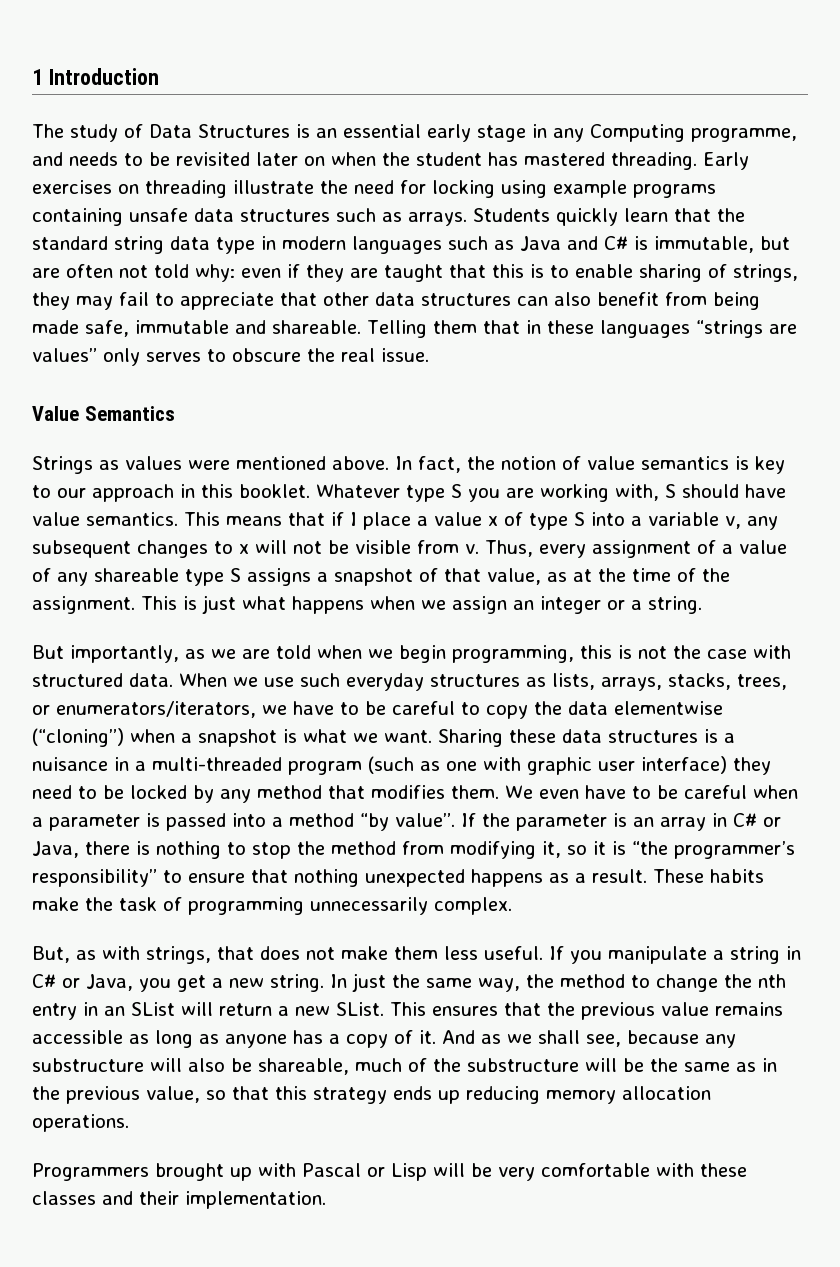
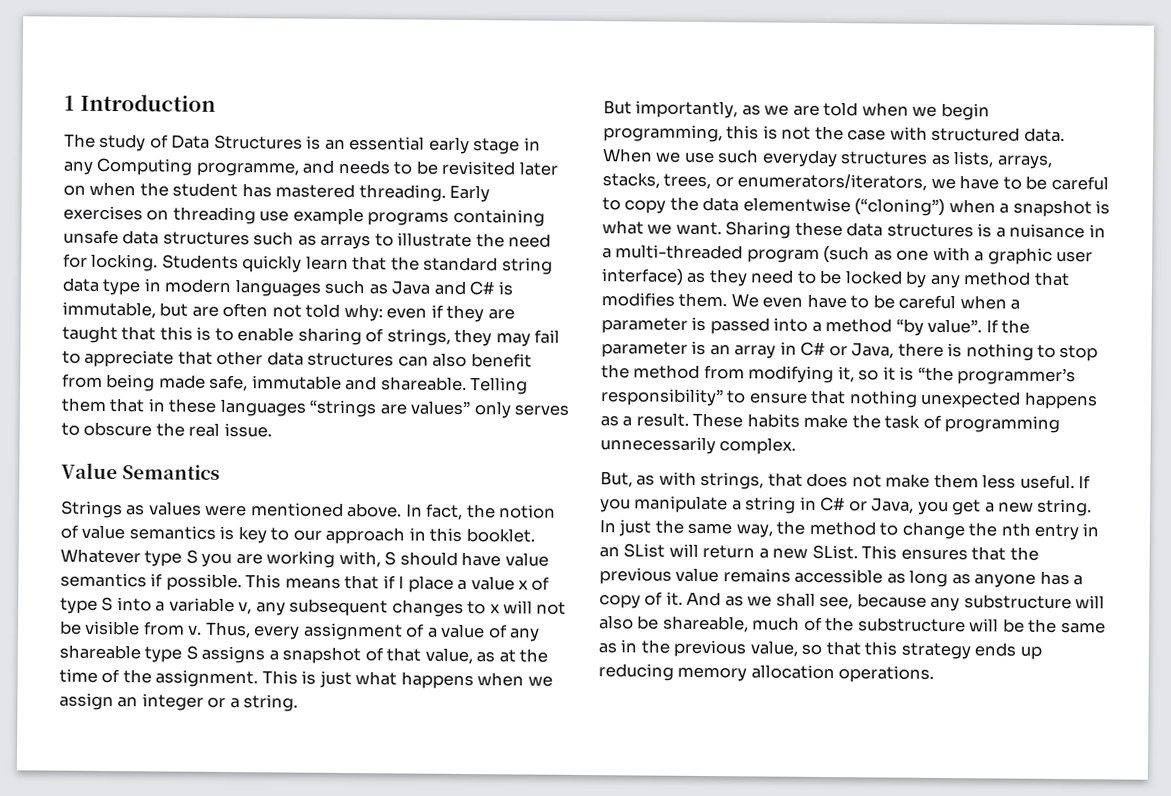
[233,180,547,198] illustrate the need for locking using -> [259,210,290,222] use
[408,212,467,226] arrays. -> [320,232,552,250] [63,253,159,272] arrays to illustrate the need for locking.
[86,512,178,526] semantics. -> [60,572,242,592] semantics if possible.
(521, 764) none -> [974,251,985,262] a
(727, 765) none -> [686,271,707,284] as
[32,1163,747,1181] [32,1191,326,1209] // Programmers brought up with Pascal or Lisp will be very comfortable with these classes and their implementation. -> (935, 674) none

